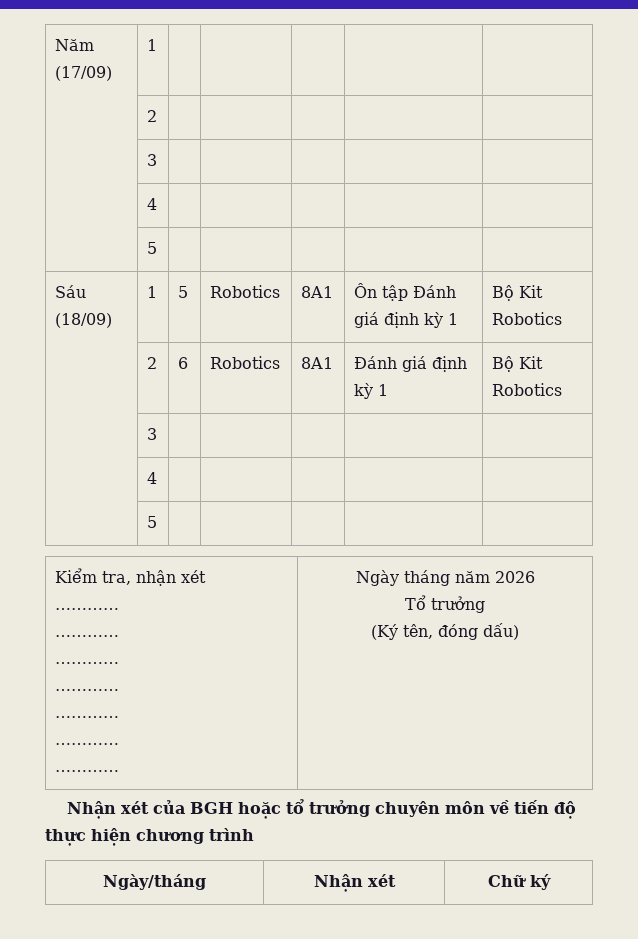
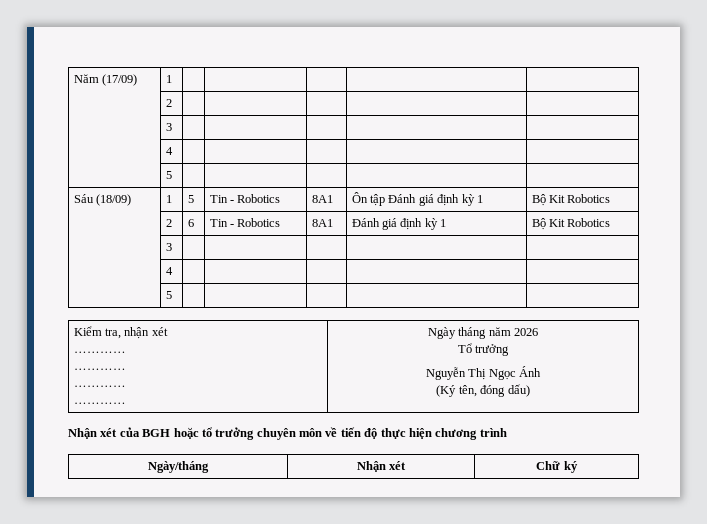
(189, 292) none -> [209,195,235,203] Tin -
(189, 363) none -> [209,219,235,227] Tin -
[55,716,120,718] [55,743,120,745] [55,770,120,772] // ………… // ………… // ………… -> (126, 403) none
(485, 604) none -> [425,366,542,380] // Nguyễn Thị Ngọc Ánh

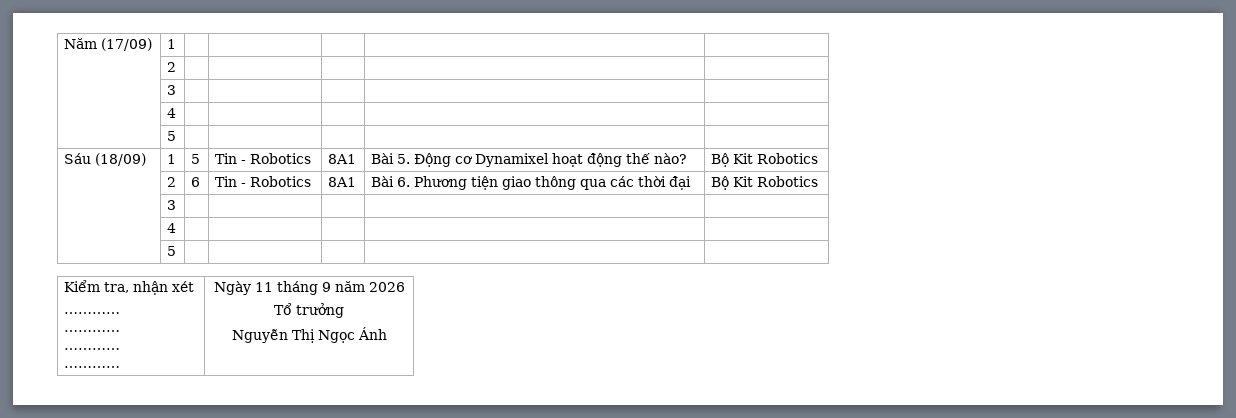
[351,192,483,206] Ôn tập Đánh giá định kỳ 1 -> [370,153,687,167] Bài 5. Động cơ Dynamixel hoạt động thế nào?
[351,218,447,230] Đánh giá định kỳ 1 -> [370,176,691,190] Bài 6. Phương tiện giao thông qua các thời đại
[458,327,487,339] tháng -> [254,281,331,295] 11 tháng 9
[436,384,530,397] [68,427,507,440] [148,461,209,473] [356,461,407,472] [536,461,578,473] // (Ký tên, đóng dấu) // Nhận xét của BGH hoặc tổ trưởng chuyên môn về tiến độ thực hiện chương trình // Ngày/tháng | Nhận xét | Chữ ký -> (387, 333) none

